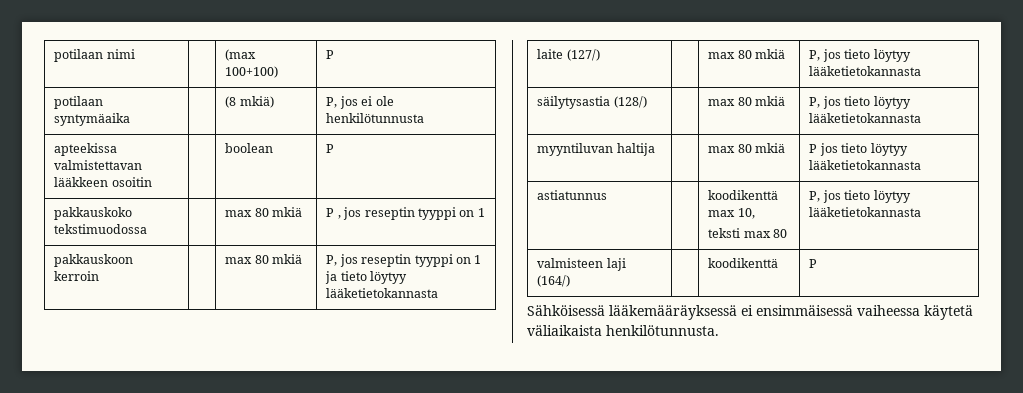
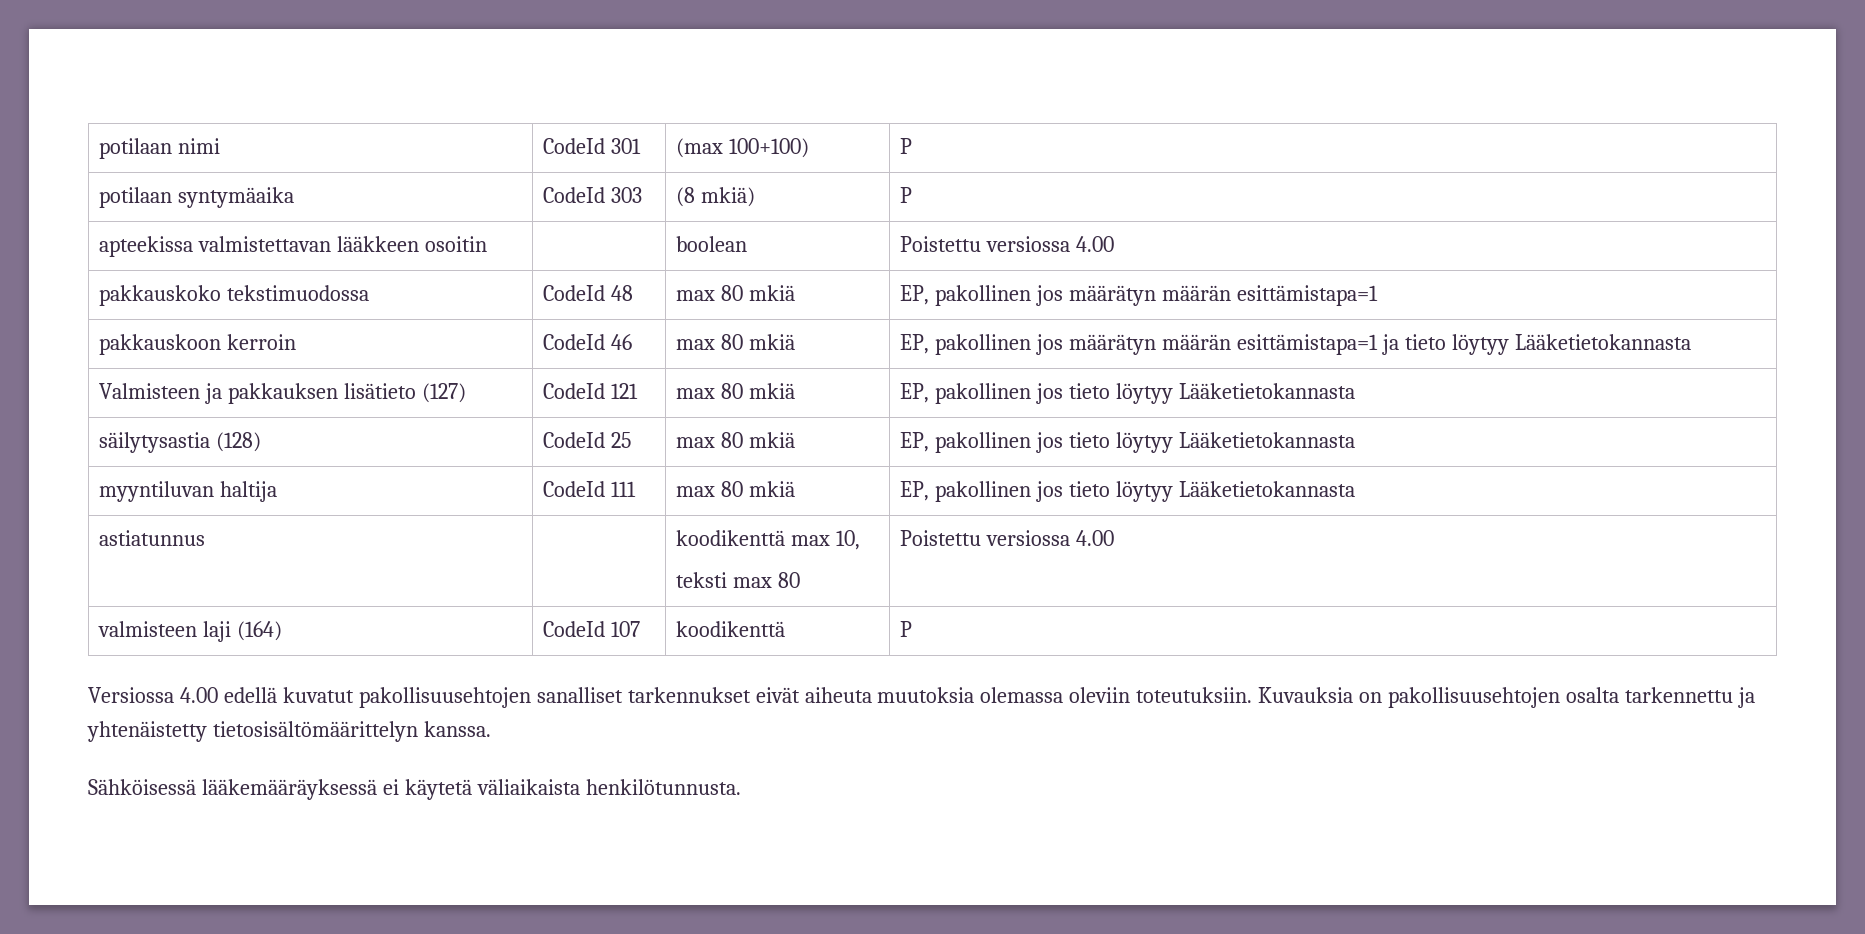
(135, 54) none -> [543,138,642,154] CodeId 301
(131, 119) none -> [543,187,643,203] CodeId 303
[326,96,394,109] [326,113,425,123] P, jos ei ole henkilötunnusta -> [900,187,913,203] P
[326,144,335,153] P -> [900,236,1114,252] Poistettu versiossa 4.00
[225,207,303,217] [326,207,485,220] | max 80 mkiä | P , jos reseptin tyyppi on 1 -> [543,285,634,301] [676,285,795,301] [900,285,1378,306] CodeId 48 | max 80 mkiä | EP, pakollinen jos määrätyn määrän esittämistapa=1
[225,254,303,264] [326,254,482,267] [325,271,408,284] [326,288,439,298] [537,49,600,61] [708,49,786,59] [809,49,911,62] [809,66,922,76] | max 80 mkiä | P, jos reseptin tyyppi on 1 ja tieto löytyy lääketietokannasta // laite (127/) | | max 80 mkiä | P, jos tieto löytyy lääketietokannasta -> [543,334,633,350] [676,334,795,350] [900,334,1691,355] [99,383,466,404] [543,383,639,399] [676,383,795,399] [900,383,1355,404] CodeId 46 | max 80 mkiä | EP, pakollinen jos määrätyn määrän esittämistapa=1 ja tieto löytyy Lääketietokannasta // Valmisteen ja pakkauksen lisätieto (127) | CodeId 121 | max 80 mkiä | EP, pakollinen jos tieto löytyy Lääketietokannasta
[613,96,647,108] [708,96,786,106] [809,96,911,109] [809,113,922,123] (128/) | | max 80 mkiä | P, jos tieto löytyy lääketietokannasta -> [216,432,262,452] [543,432,632,448] [676,432,795,448] [900,432,1355,453] (128) | CodeId 25 | max 80 mkiä | EP, pakollinen jos tieto löytyy Lääketietokannasta
[708,143,786,153] [809,143,908,156] [809,160,922,170] | max 80 mkiä | P jos tieto löytyy lääketietokannasta -> [543,481,637,497] [676,481,795,497] [900,481,1355,502] CodeId 111 | max 80 mkiä | EP, pakollinen jos tieto löytyy Lääketietokannasta
[809,190,911,203] [809,207,922,217] P, jos tieto löytyy lääketietokannasta -> [900,530,1114,546] Poistettu versiossa 4.00
[537,275,571,287] (164/) | -> [236,621,282,641] [543,621,641,637] (164) | CodeId 107
(818, 263) none -> [88,687,1755,708] [87,721,491,742] // Versiossa 4.00 edellä kuvatut pakollisuusehtojen sanalliset tarkennukset eivät aiheuta muutoksia olemassa oleviin toteutuksiin. Kuvauksia on pakollisuusehtojen osalta tarkennettu ja yhtenäistetty tietosisältömäärittelyn kanssa.
[756,305,920,316] ensimmäisessä vaiheessa -> (399, 787) none

